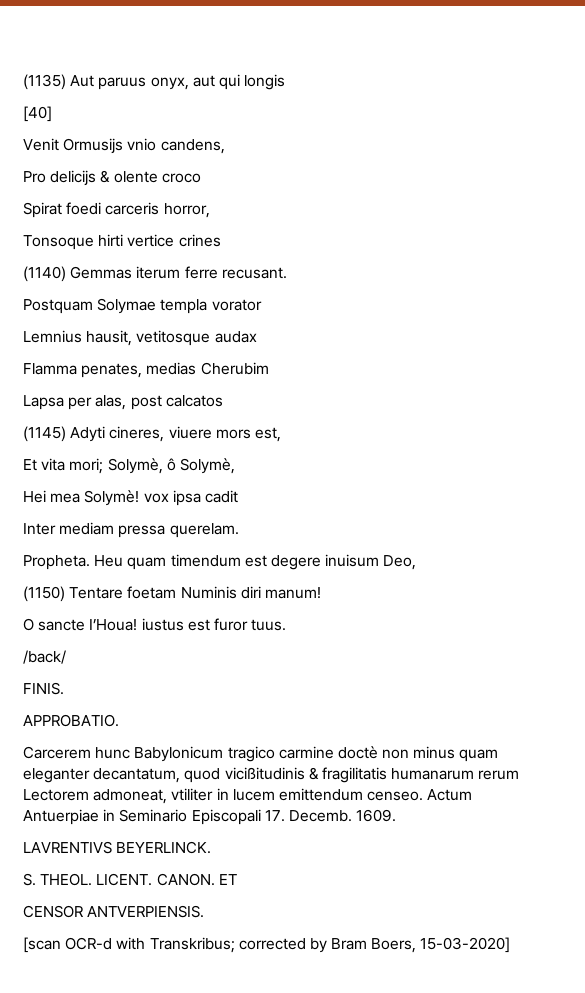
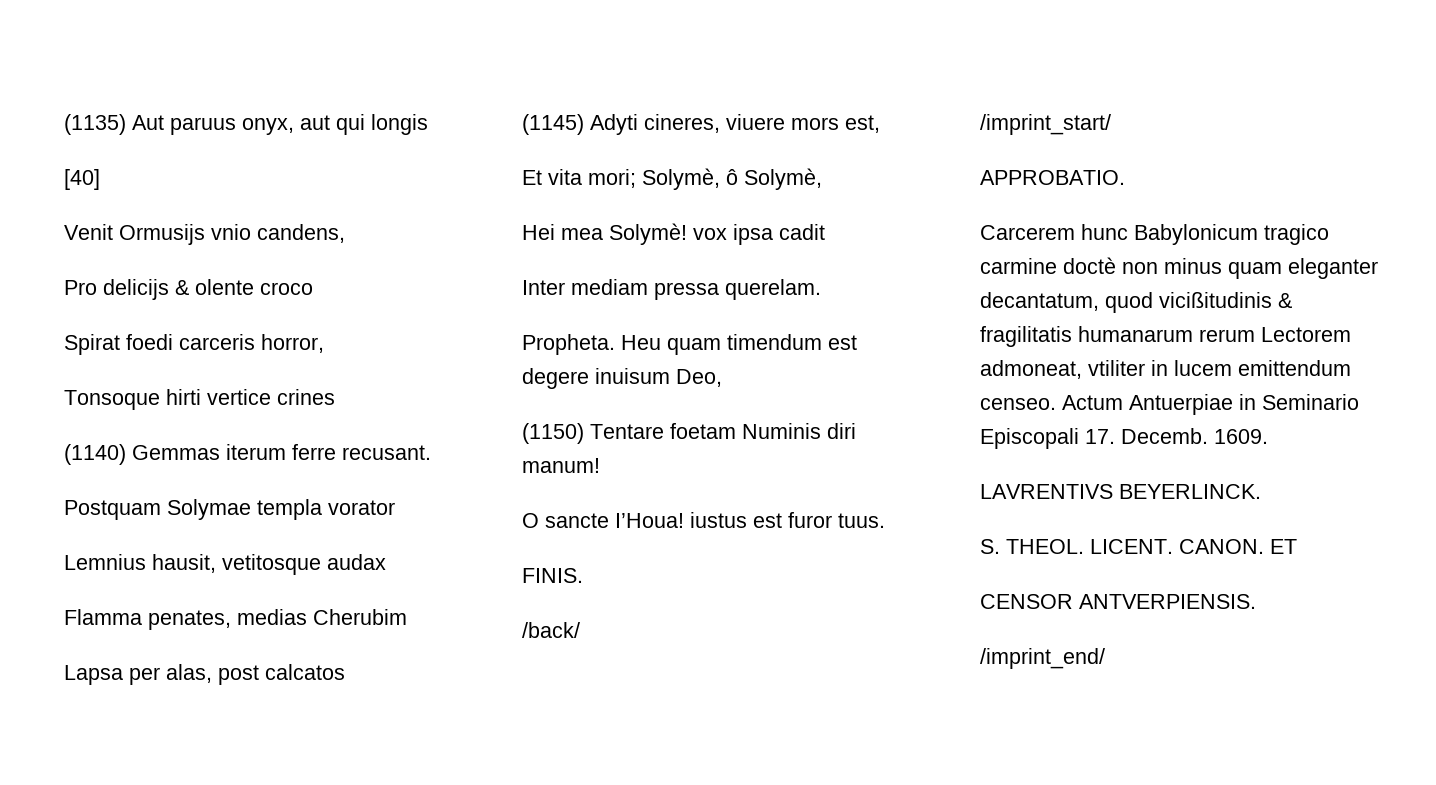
(287, 625) none -> [522,568,583,583] // FINIS.
[23,682,64,695] FINIS. -> [980,114,1111,135] /imprint_start/
[23,937,511,953] [scan OCR-d with Transkribus; corrected by Bram Boers, 15-03-2020] -> [980,648,1105,669] /imprint_end/

